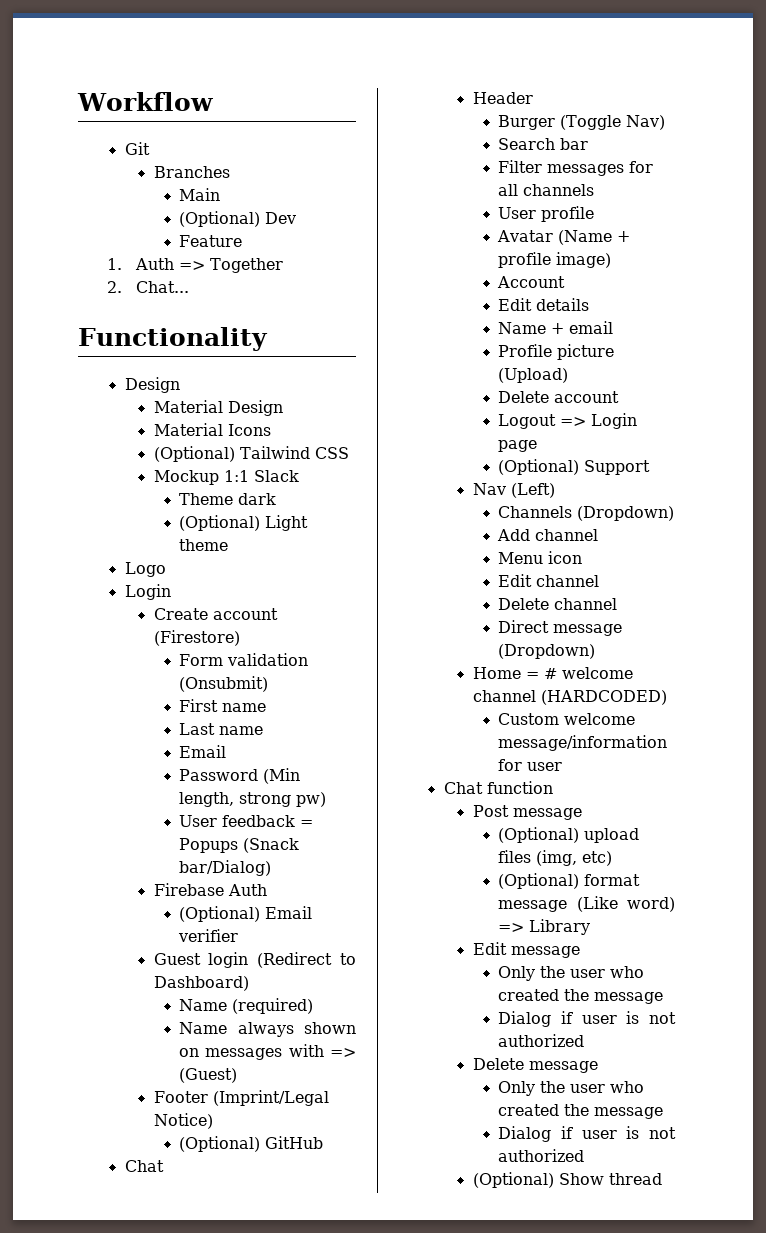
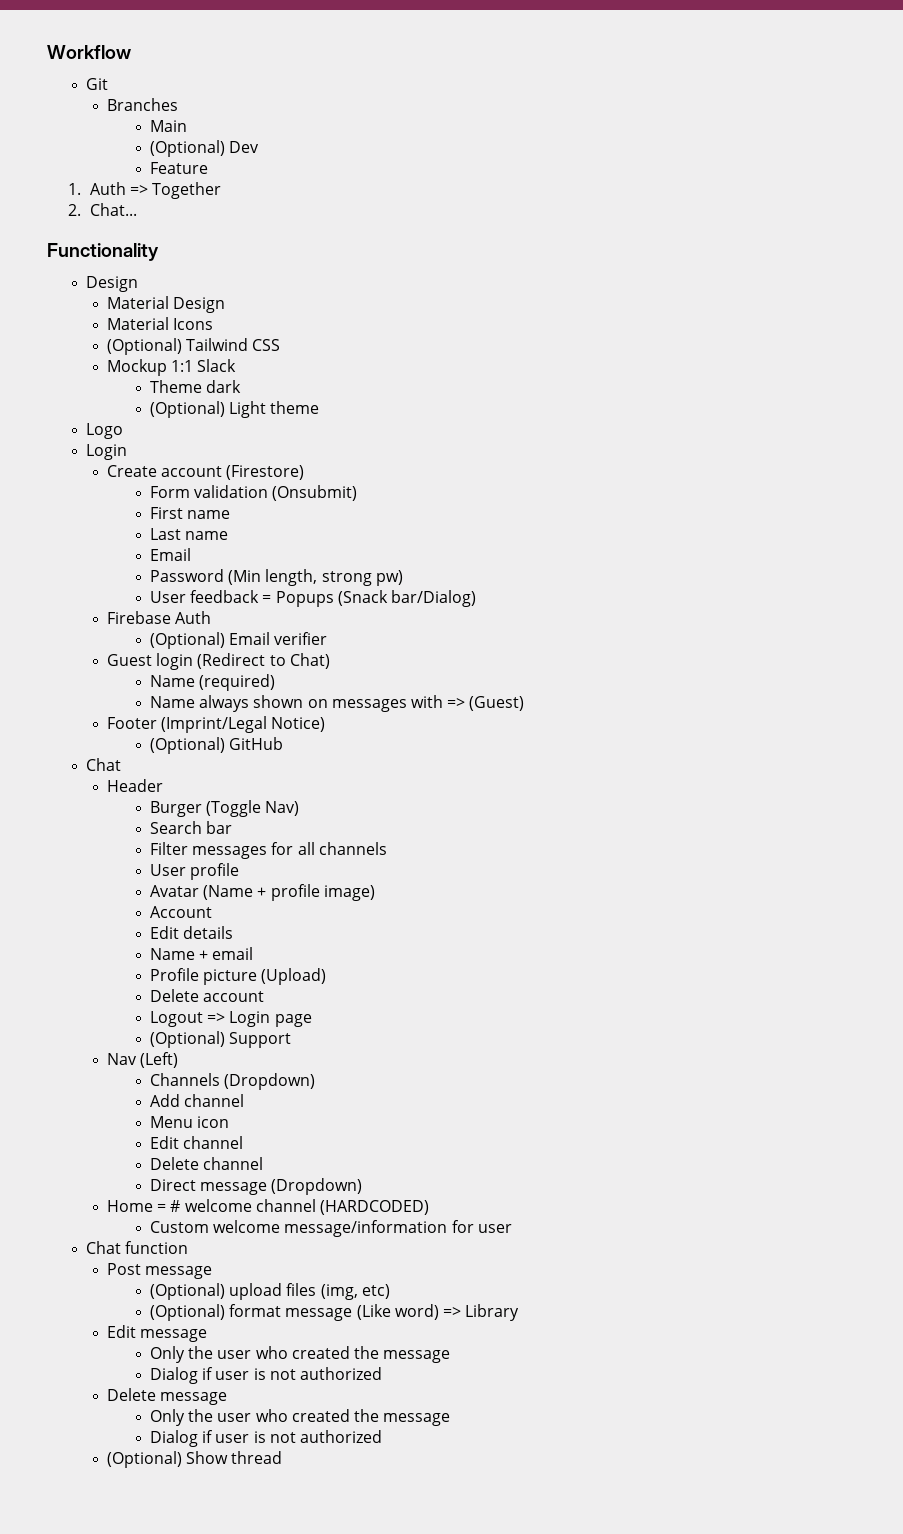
[153,976,249,991] Dashboard) -> [289,653,330,669] Chat)

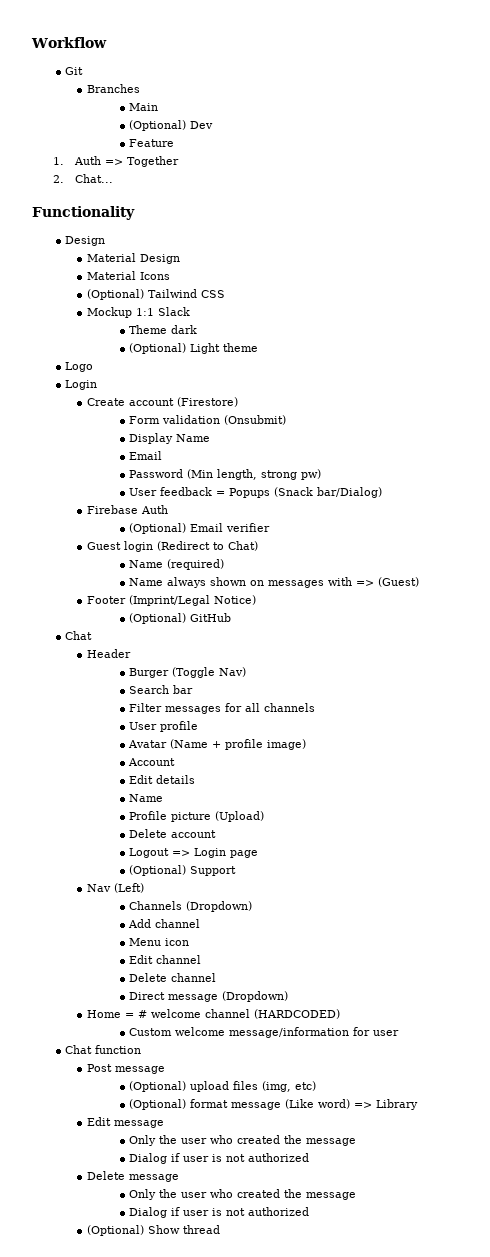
[149,507,231,519] [149,528,229,540] First name // Last name -> [129,433,211,444] Display Name
[199,947,254,960] + email -> (164, 798) none

